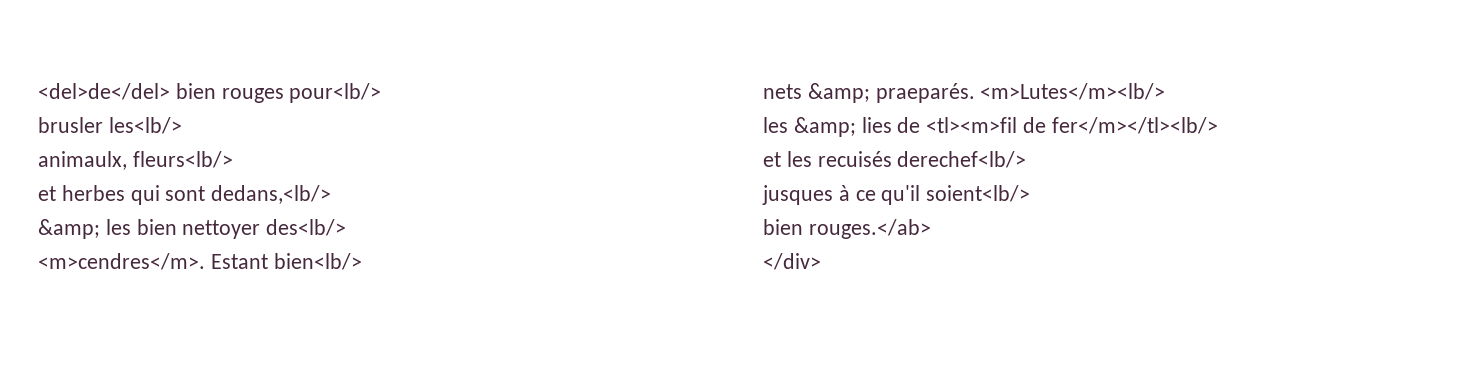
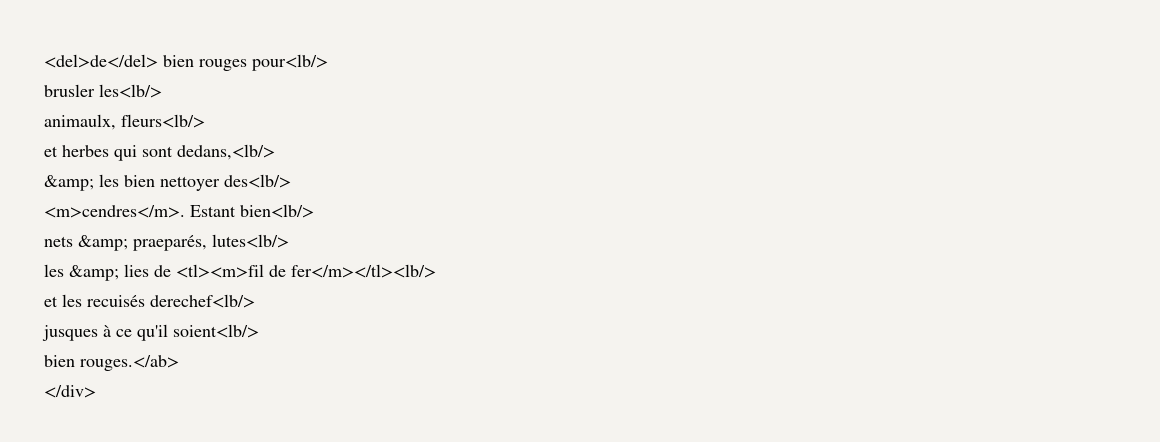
[875,83,1166,103] praeparés. <m>Lutes</m><lb/> -> [133,234,289,251] praeparés, lutes<lb/>

